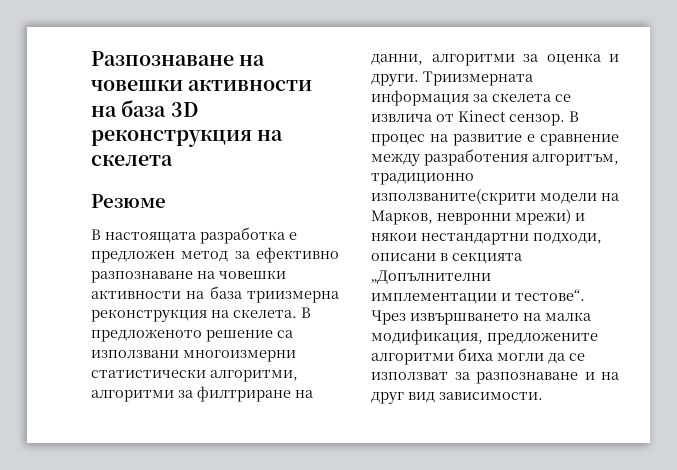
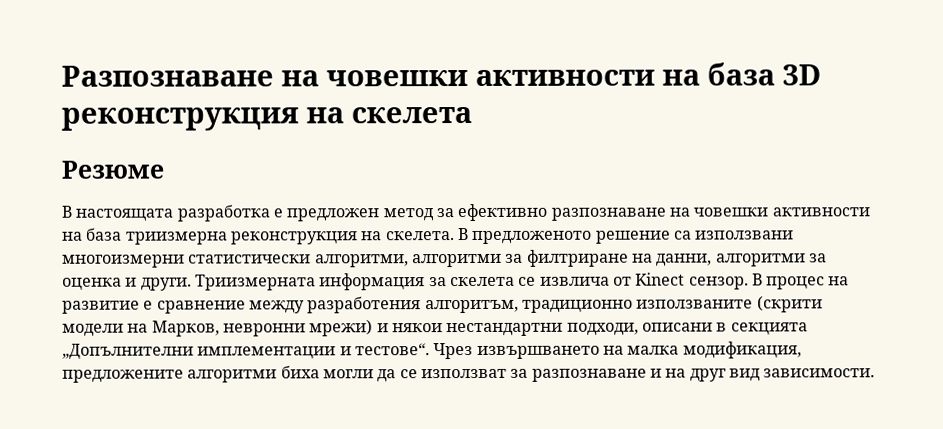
[371,189,536,205] използваните(скрити -> [636,295,823,313] използваните (скрити

